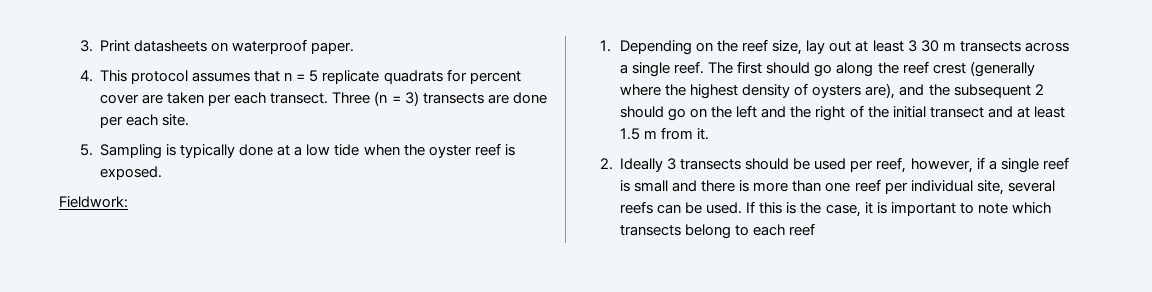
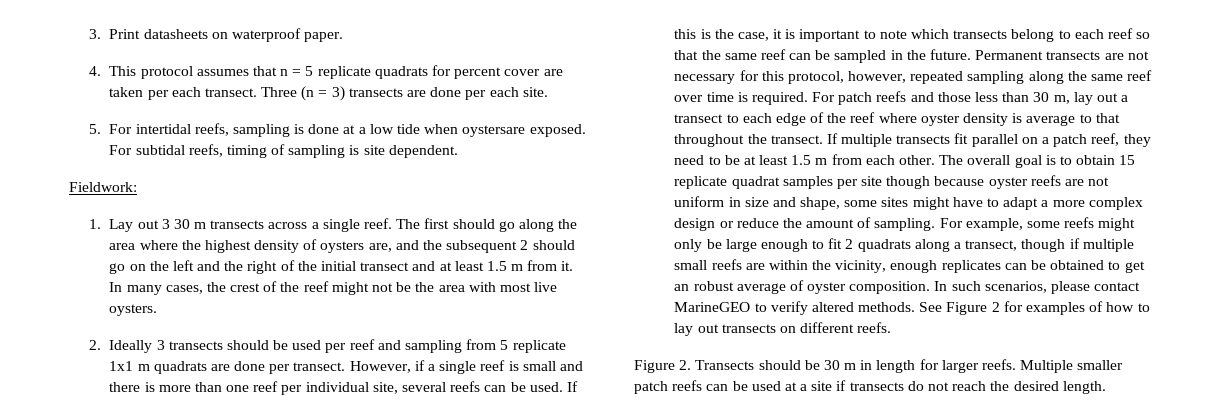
[100,144,236,159] Sampling is typically -> [109,123,305,137] For intertidal reefs, sampling is
[403,143,515,158] [100,166,163,180] [59,196,128,208] [599,39,904,55] the oyster reef is exposed. // Fieldwork: // 1. Depending on the reef size, lay out at least -> [462,124,586,137] [109,144,458,158] [69,182,137,192] [89,219,159,232] oystersare exposed. For subtidal reefs, timing of sampling is site dependent. // Fieldwork: // 1. Lay out
[902,61,1035,77] reef crest (generally -> [109,243,136,250] area
[865,83,896,99] are), -> [368,243,392,252] are,
(710, 134) none -> [109,281,558,295] [109,304,158,316] In many cases, the crest of the reef might not be the area with most live oysters.
[876,157,973,173] reef, however, -> [349,339,566,353] [109,361,411,374] reef and sampling from 5 replicate 1x1 m quadrats are done per transect. However,
(816, 229) none -> [1136,32,1151,39] [674,49,1149,63] [674,70,1153,84] [674,91,1129,105] [674,112,1120,126] [674,133,1151,147] [674,154,1136,168] [674,175,1110,189] [674,196,1143,210] [674,217,1136,231] [674,238,1134,252] [674,259,1145,273] [674,280,1141,294] [674,301,1150,315] [674,322,892,336] [634,359,1124,373] [634,380,1106,394] so that the same reef can be sampled in the future. Permanent transects are not necessary for this protocol, however, repeated sampling along the same reef over time is required. For patch reefs and those less than 30 m, lay out a transect to each edge of the reef where oyster density is average to that throughout the transect. If multiple transects fit parallel on a patch reef, they need to be at least 1.5 m from each other. The overall goal is to obtain 15 replicate quadrat samples per site though because oyster reefs are not uniform in size and shape, some sites might have to adapt a more complex design or reduce the amount of sampling. For example, some reefs might only be large enough to fit 2 quadrats along a transect, though if multiple small reefs are within the vicinity, enough replicates can be obtained to get an robust average of oyster composition. In such scenarios, please contact MarineGEO to verify altered methods. See Figure 2 for examples of how to lay out transects on different reefs. // Figure 2. Transects should be 30 m in length for larger reefs. Multiple smaller patch reefs can be used at a site if transects do not reach the desired length.

